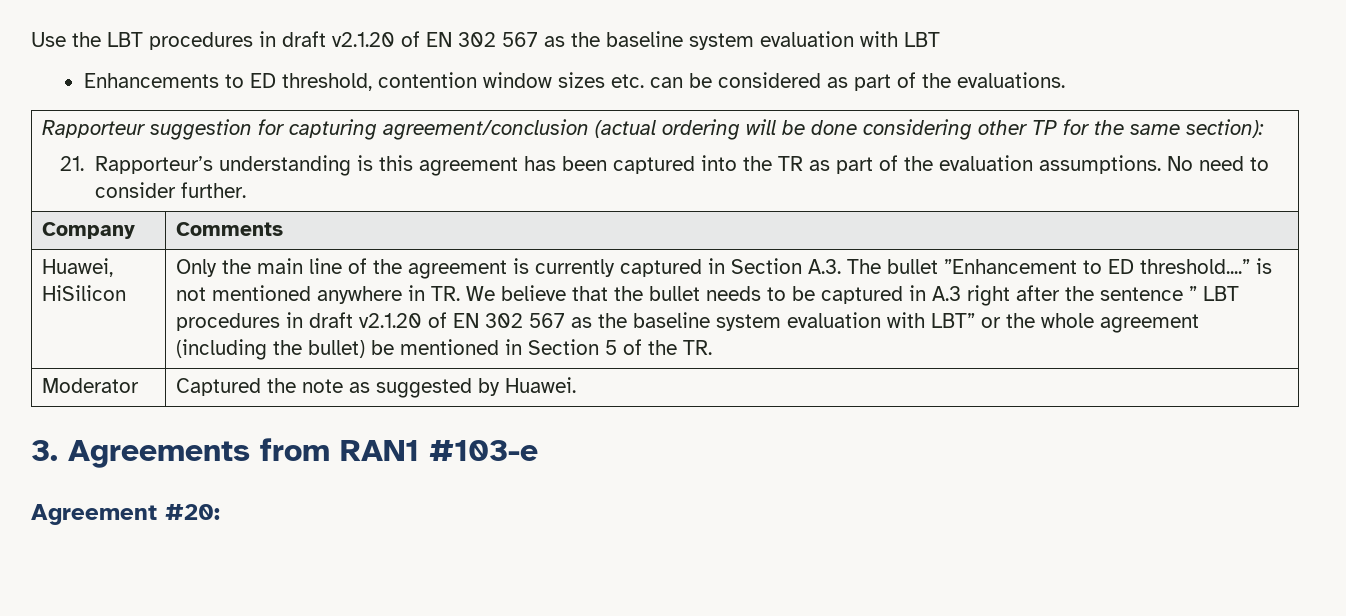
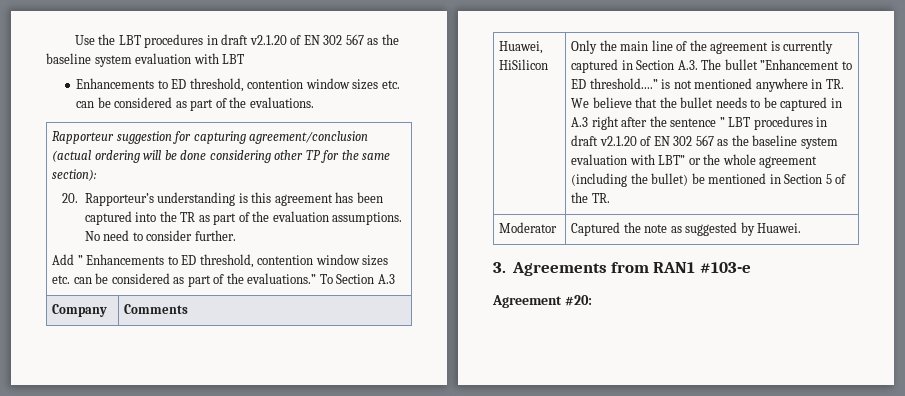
[60,156,85,171] 21. -> [62,193,79,203] 20.
(246, 190) none -> [52,254,389,268] [52,273,395,287] // Add ” Enhancements to ED threshold, contention window sizes etc. can be considered as part of the evaluations.” To Section A.3

